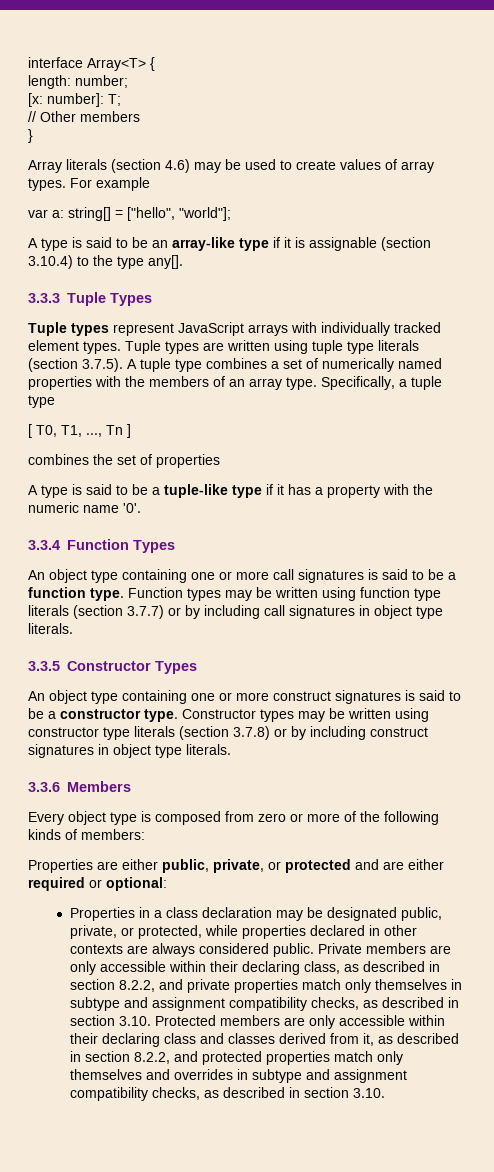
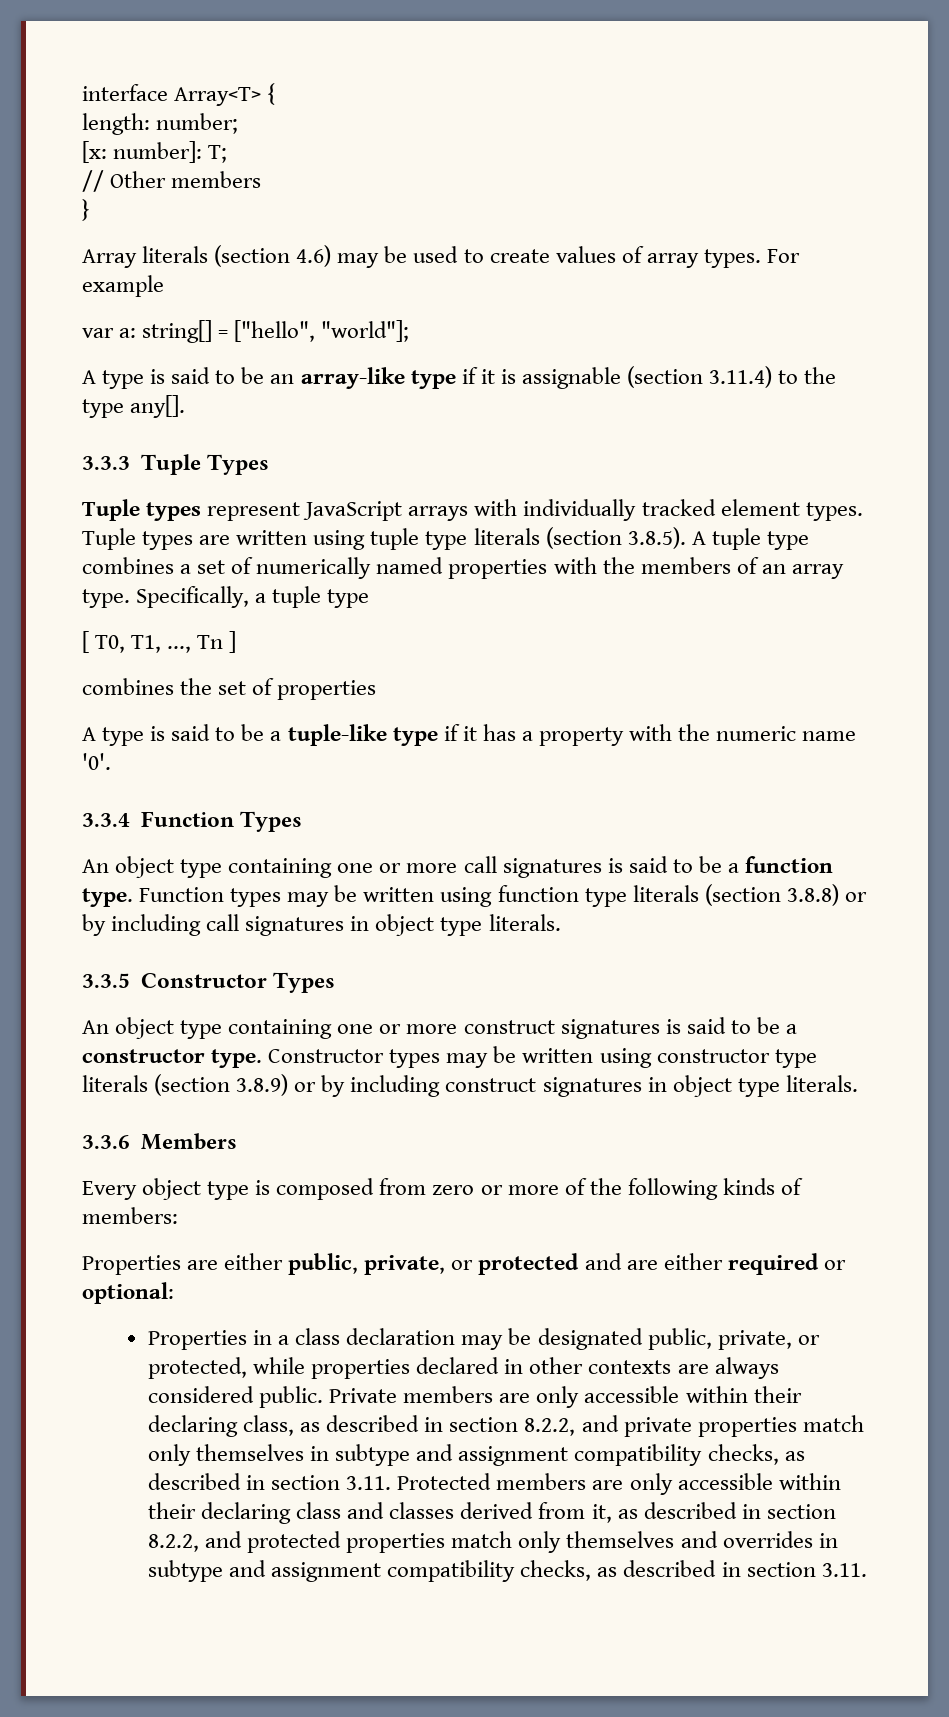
[28,255,73,269] 3.10.4) -> [709,366,773,388] 3.11.4)
[82,358,123,372] 3.7.5). -> [627,527,686,549] 3.8.5).
[127,605,164,619] 3.7.7) -> [786,884,839,906] 3.8.8)
[233,726,270,740] 3.7.8) -> [236,1074,289,1096] 3.8.9)
[118,1016,151,1026] 3.10. -> [346,1476,392,1490] 3.11.
[352,1088,385,1098] 3.10. -> [821,1563,867,1577] 3.11.

